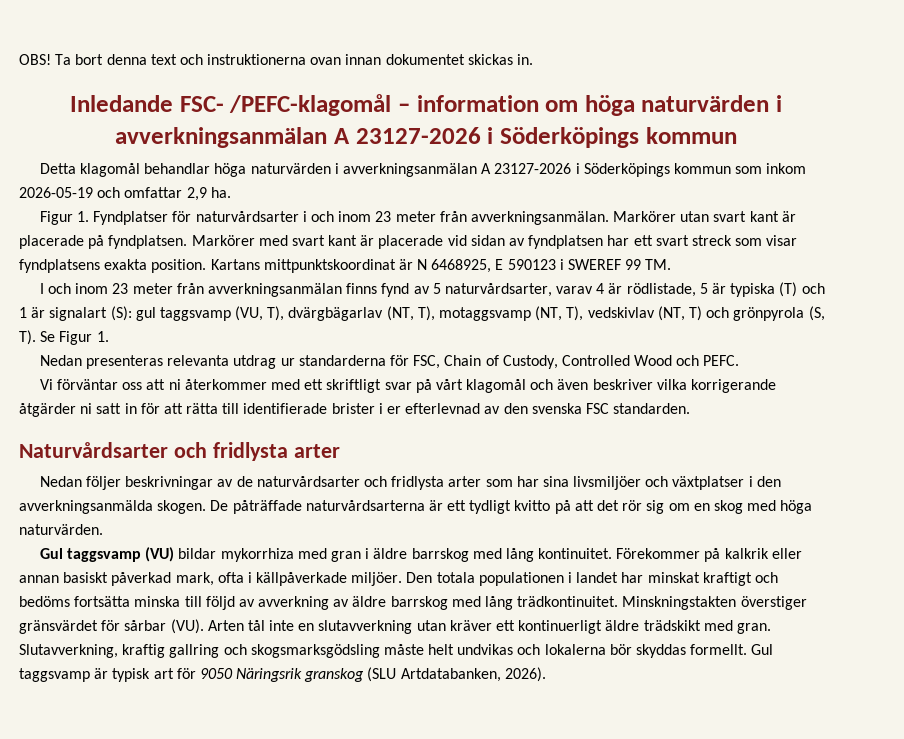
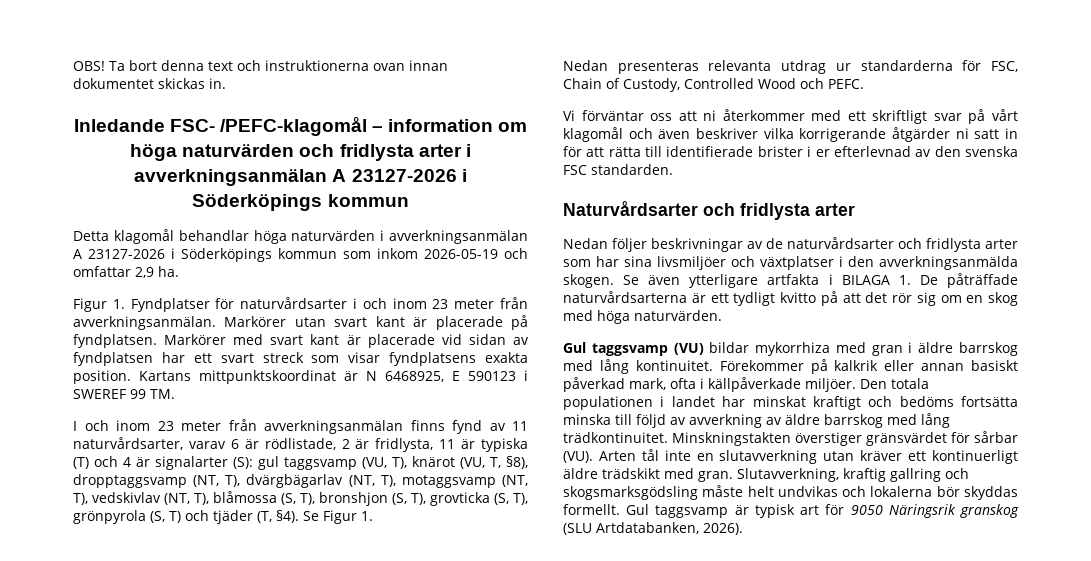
(770, 103) none -> [299,144,462,161] och fridlysta arter
[432,283,441,294] 5 -> [512,421,528,431] 11
[596,283,605,294] 4 -> [230,439,239,449] 6
[699,283,708,294] 5 -> [341,438,456,452] 2 är fridlysta, 11
[19,307,108,321] 1 är signalart -> [123,456,228,470] 4 är signalarter
(285, 313) none -> [412,456,528,469] [73,474,241,488] knärot (VU, T, §8), dropptaggsvamp (NT, T),
[688,306,825,321] [19,330,36,345] T) och grönpyrola (S, T). -> [194,491,528,506] [73,510,299,524] T), blåmossa (S, T), bronshjon (S, T), grovticka (S, T), grönpyrola (S, T) och tjäder (T, §4).
(207, 507) none -> [623,274,911,288] Se även ytterligare artfakta i BILAGA 1.

